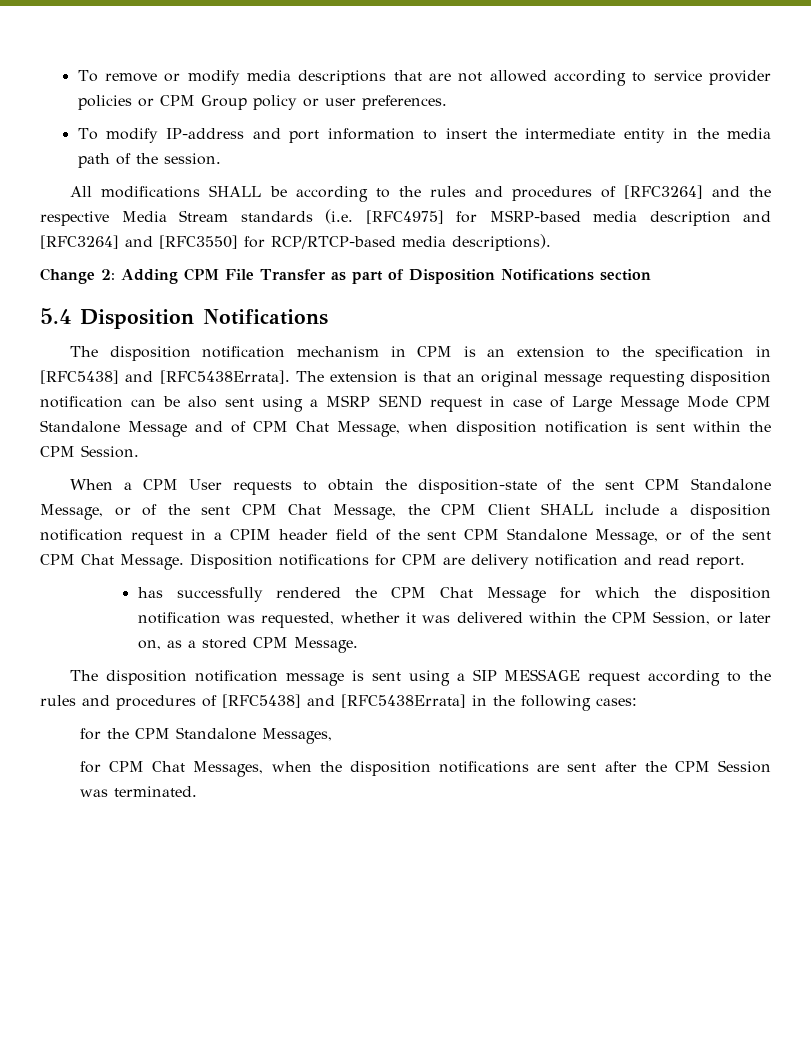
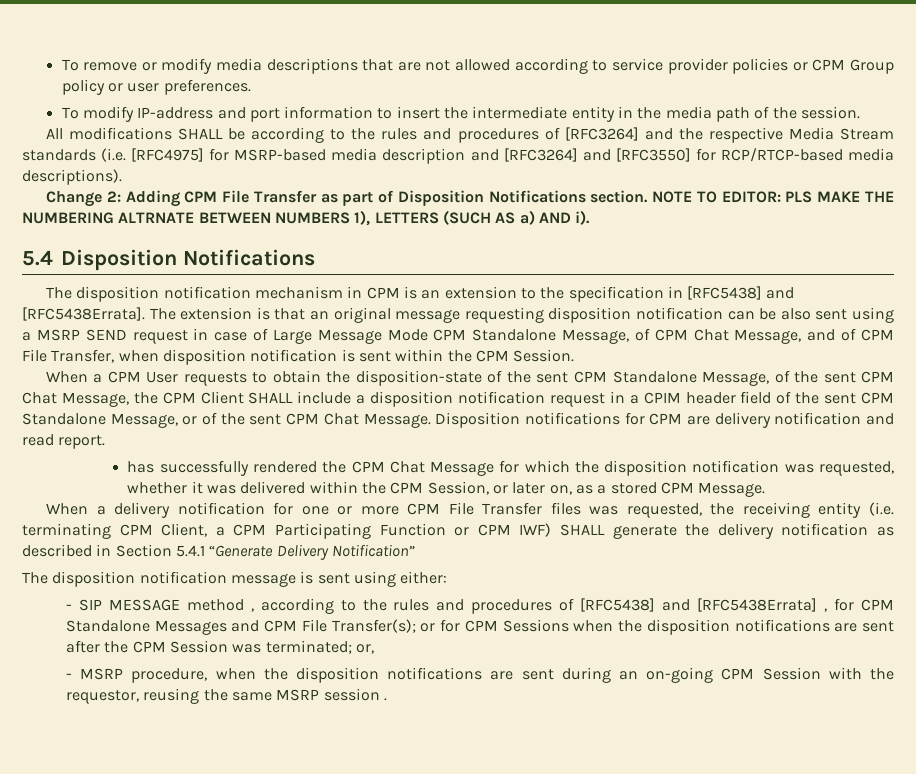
[599,269,651,281] section -> [590,190,895,203] [22,210,591,226] section. NOTE TO EDITOR: PLS MAKE THE NUMBERING ALTRNATE BETWEEN NUMBERS 1), LETTERS (SUCH AS a) AND i).
[128,421,223,437] Message and -> [562,329,630,344] Message,
(400, 429) none -> [807,328,895,341] [22,349,115,363] and of CPM File Transfer,
[114,507,131,516] or -> (769, 378) none
(358, 645) none -> [45,502,894,518] [22,523,895,539] [22,544,415,560] // When a delivery notification for one or more CPM File Transfer files was requested, the receiving entity (i.e. terminating CPM Client, a CPM Participating Function or CPM IWF) SHALL generate the delivery notification as described in Section 5.4.1 “Generate Delivery Notification”
[456,669,641,686] a SIP MESSAGE request -> [400,571,448,584] [65,599,254,612] either: // - SIP MESSAGE method ,
[472,695,637,711] [79,727,332,744] [79,761,264,777] in the following cases: // for the CPM Standalone Messages, // for CPM Chat Messages, -> [824,598,894,612] [65,619,569,635] , for CPM Standalone Messages and CPM File Transfer(s); or for CPM Sessions
[113,786,197,797] terminated. -> [265,640,374,654] [65,667,895,683] [65,688,387,704] terminated; or, // - MSRP procedure, when the disposition notifications are sent during an on-going CPM Session with the requestor, reusing the same MSRP session .

